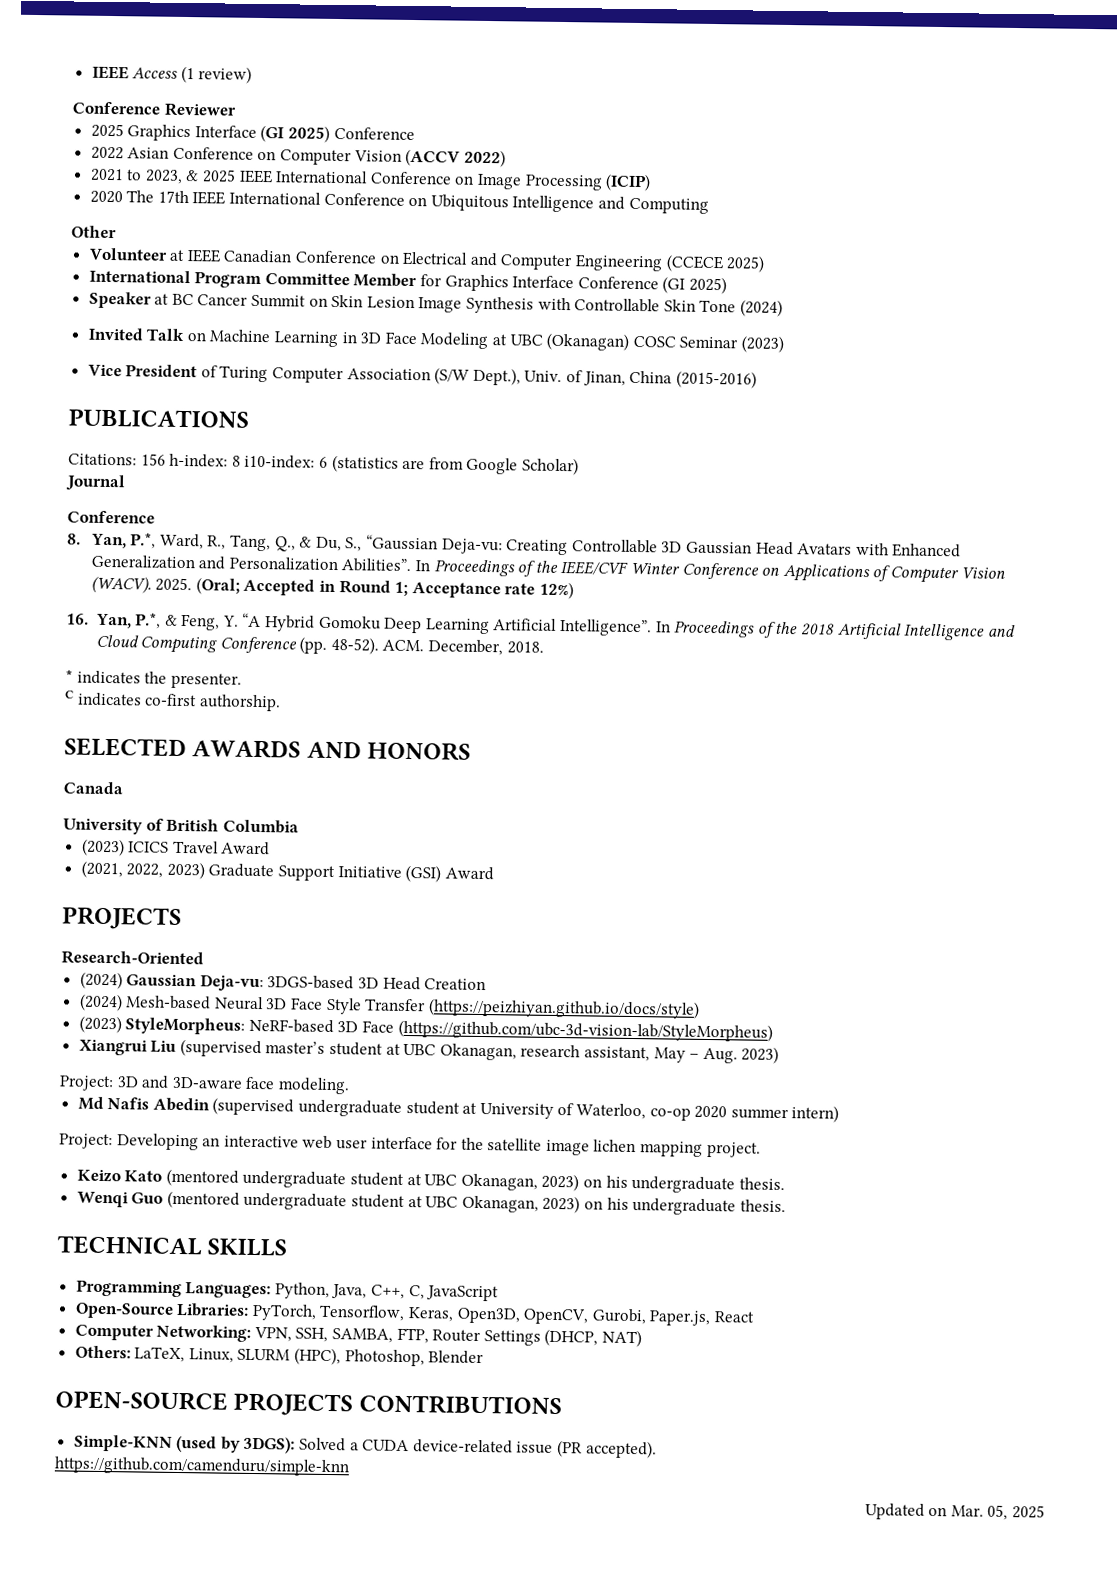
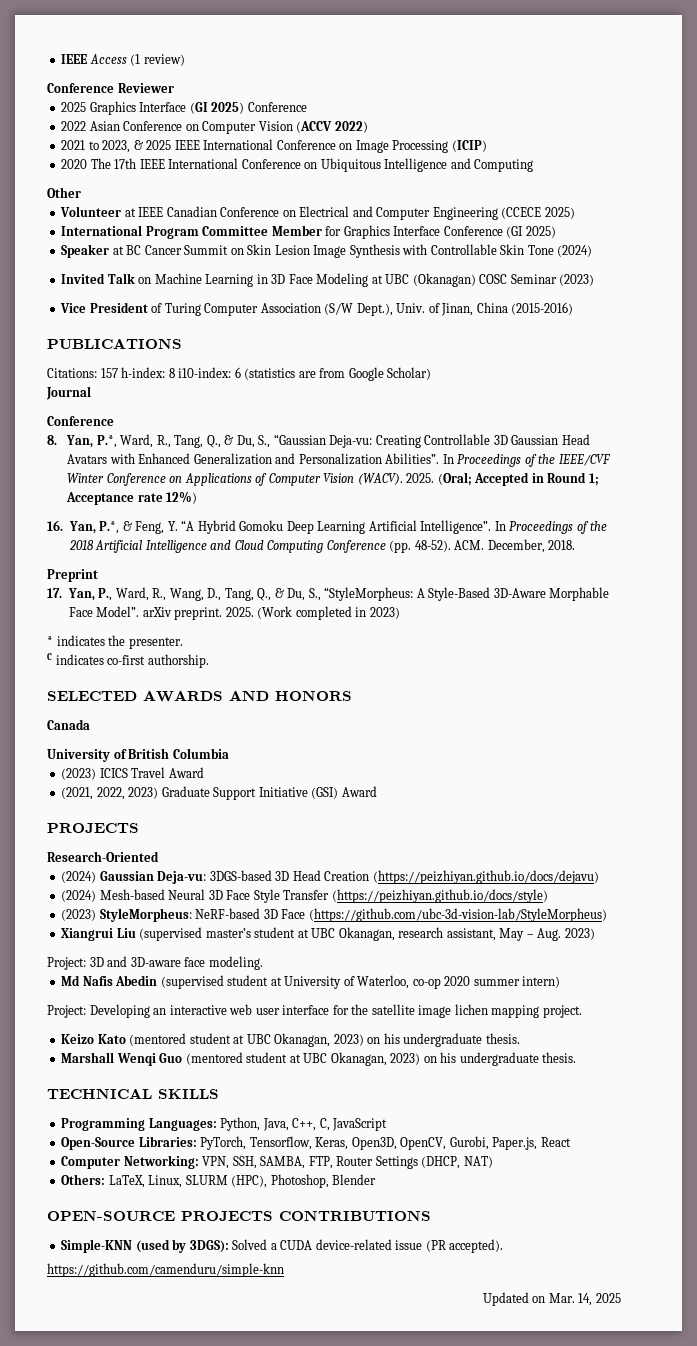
[140,453,166,466] 156 -> [100,368,118,378] 157
(544, 647) none -> [47,569,98,582] [47,587,610,601] [68,606,400,620] // Preprint // 17. Yan, P., Ward, R., Wang, D., Tang, Q., & Du, S., “StyleMorpheus: A Style-Based 3D-Aware Morphable Face Model”. arXiv preprint. 2025. (Work completed in 2023)
(487, 984) none -> [372,870,599,884] (https://peizhiyan.github.io/docs/dejavu)
[298,1099,403,1117] undergraduate -> (224, 982) none
[242,1170,785,1194] undergraduate student at UBC Okanagan, 2023) on his undergraduate thesis. // -> [189,1033,520,1047] [61,1052,115,1063] student at UBC Okanagan, 2023) on his undergraduate thesis. // Marshall
[243,1192,348,1211] undergraduate -> (243, 1058) none
[987,1504,1009,1521] 05, -> [578,1293,593,1306] 14,

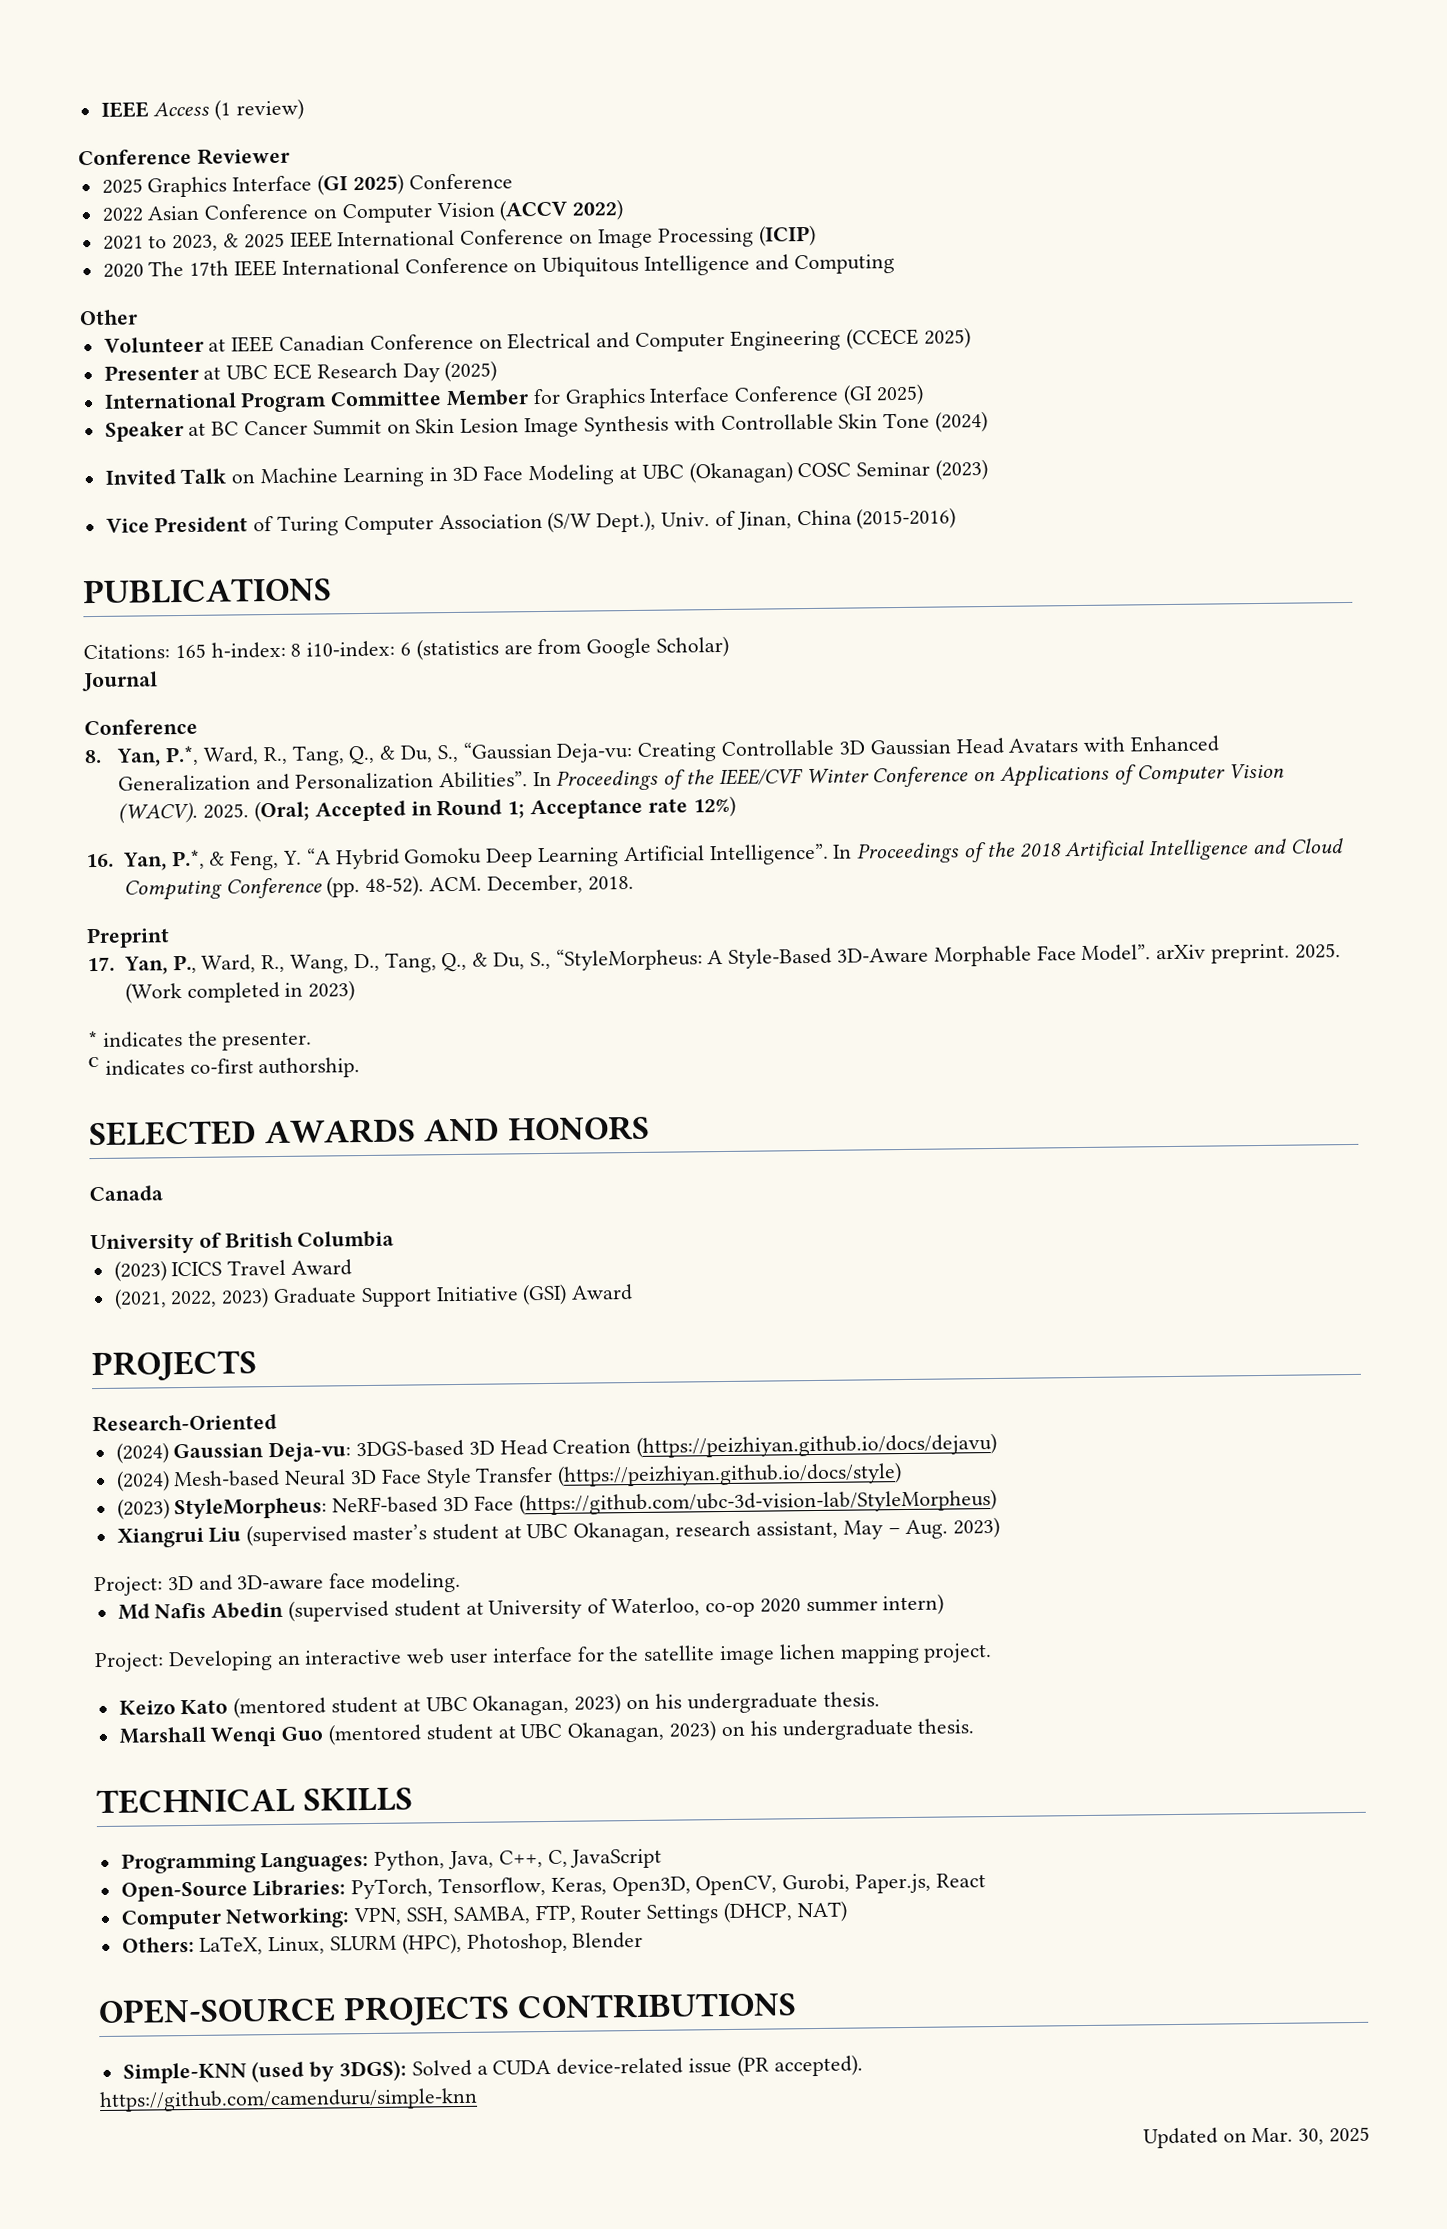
(575, 213) none -> [103,360,498,383] // Presenter at UBC ECE Research Day (2025)
[100,368,118,378] 157 -> [174,643,206,659] 165
[578,1293,593,1306] 14, -> [1298,2128,1325,2145] 30,

